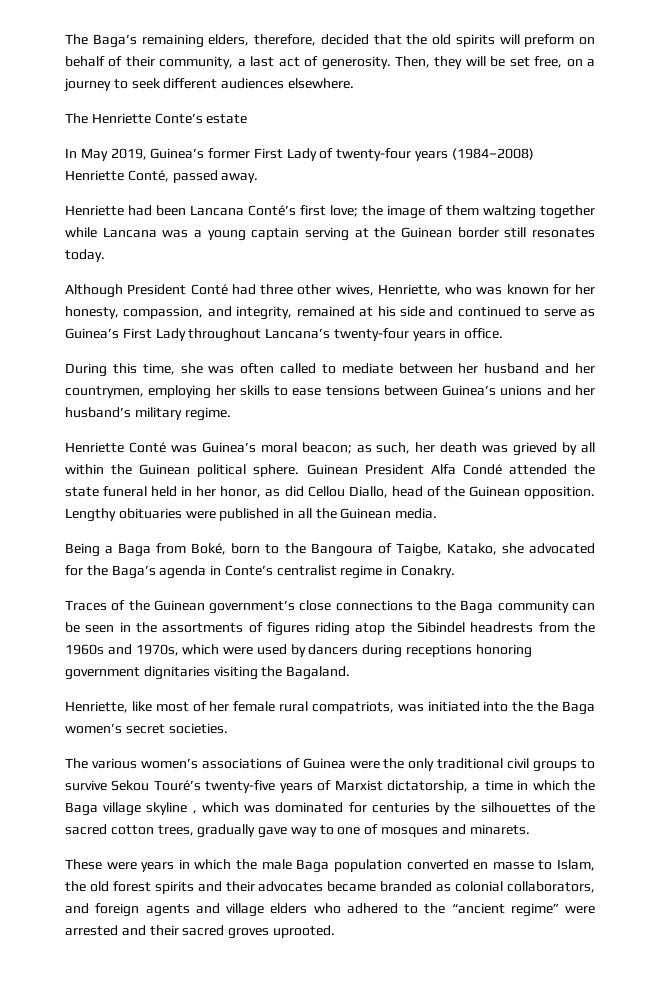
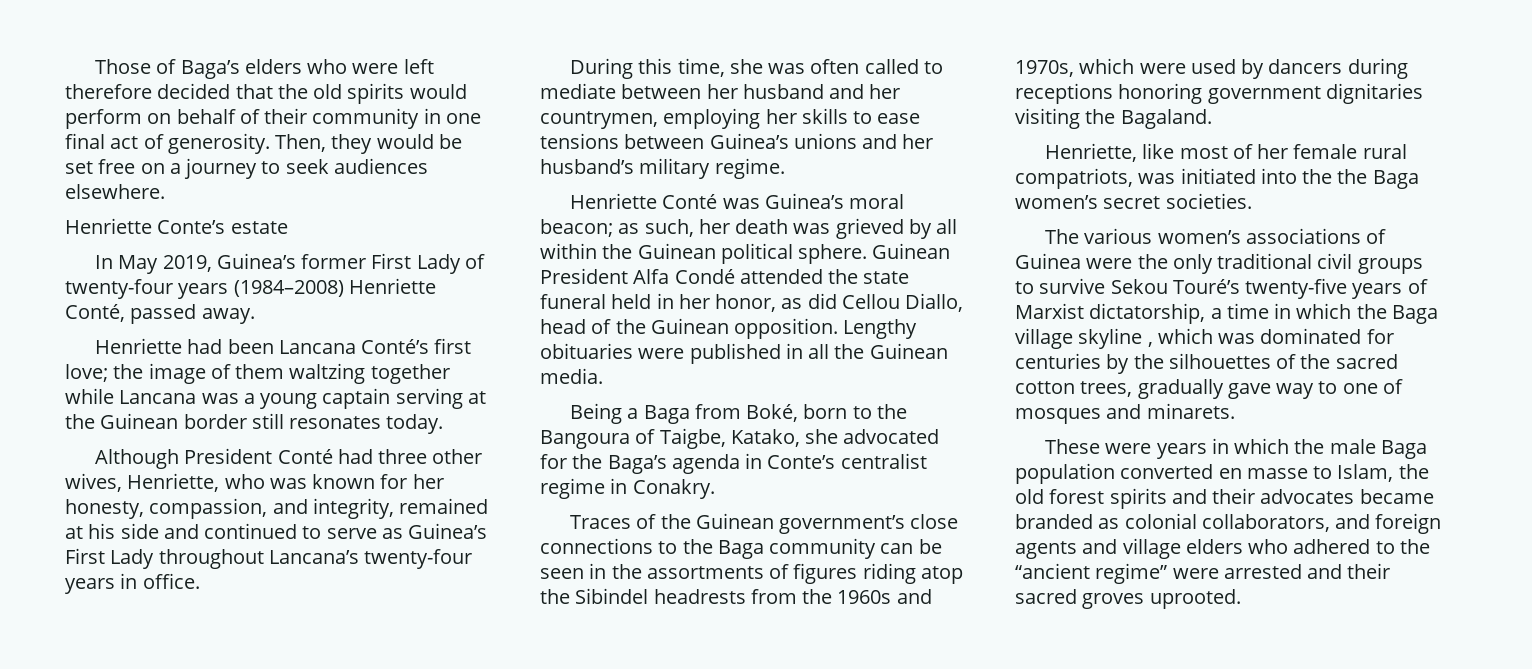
[65,34,316,48] The Baga’s remaining elders, therefore, -> [94,59,434,79] [65,84,152,99] Those of Baga’s elders who were left therefore
[499,34,575,47] will preform -> [409,84,467,99] [65,109,142,129] would perform
[159,56,275,69] community, a last -> [312,108,481,129] [65,133,105,149] community in one final
[465,56,486,66] will -> [376,134,434,149] would
[534,56,563,68] free, -> [98,159,136,174] free
[163,78,218,89] different -> (329, 166) none
[65,113,88,124] The -> (165, 191) none

